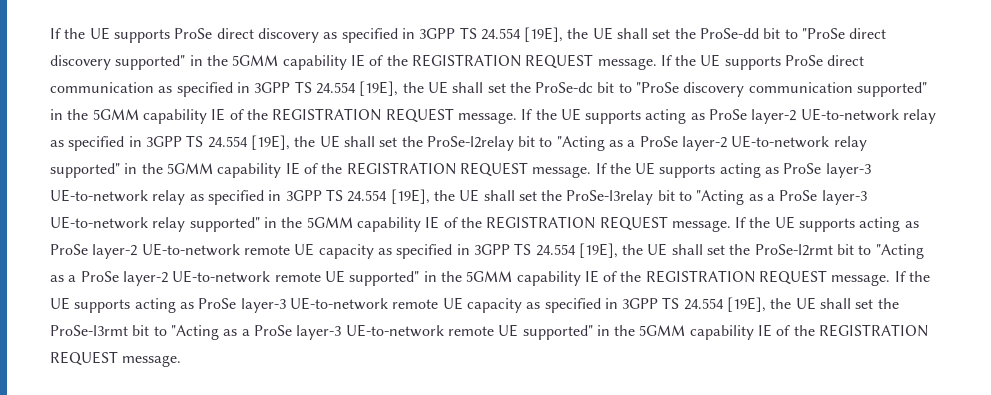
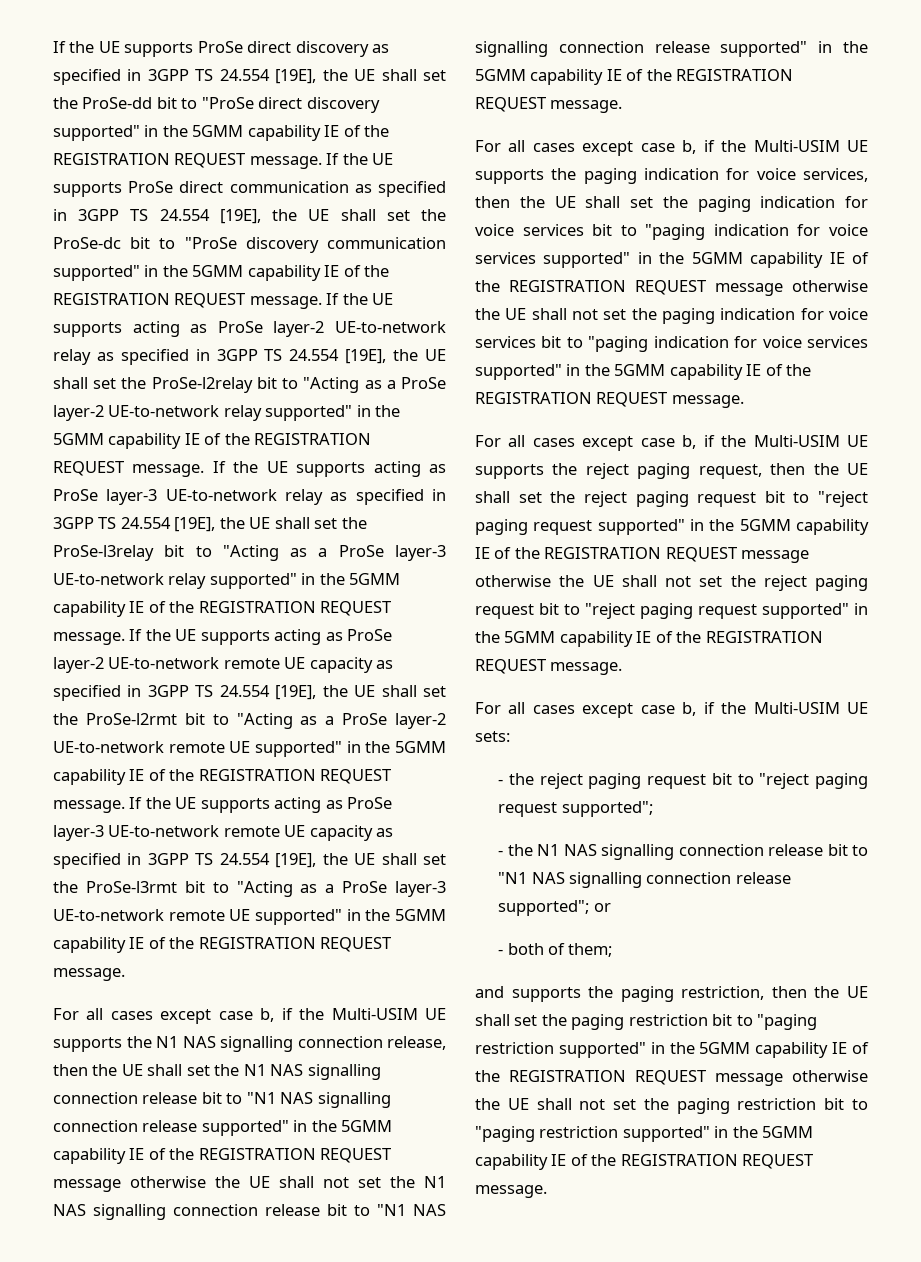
(182, 361) none -> [53,1008,447,1024] [53,1036,446,1052] [53,1064,381,1080] [53,1092,391,1108] [53,1120,393,1136] [53,1148,392,1164] [53,1176,446,1192] [53,1204,446,1220] [475,41,868,57] [475,69,794,85] [475,97,623,113] [475,140,869,156] [475,168,868,184] [475,196,868,212] [475,224,868,240] [475,252,869,268] [475,280,868,296] [475,308,868,324] [475,336,868,352] [475,364,812,380] [475,392,744,408] [475,435,869,451] [475,463,868,479] [475,491,868,507] [475,519,869,535] [475,547,810,563] [475,575,868,591] [475,603,868,619] [475,631,823,647] [475,659,623,675] [475,702,869,718] [475,731,510,742] [498,773,868,789] [498,801,653,817] [498,844,868,860] [498,872,791,888] [498,900,611,916] [498,943,613,957] [475,986,868,1002] [475,1014,818,1030] [475,1042,869,1058] [475,1070,868,1086] [475,1098,868,1114] [475,1126,814,1142] [475,1154,814,1170] [475,1185,547,1198] // For all cases except case b, if the Multi-USIM UE supports the N1 NAS signalling connection release, then the UE shall set the N1 NAS signalling connection release bit to "N1 NAS signalling connection release supported" in the 5GMM capability IE of the REGISTRATION REQUEST message otherwise the UE shall not set the N1 NAS signalling connection release bit to "N1 NAS signalling connection release supported" in the 5GMM capability IE of the REGISTRATION REQUEST message. // For all cases except case b, if the Multi-USIM UE supports the paging indication for voice services, then the UE shall set the paging indication for voice services bit to "paging indication for voice services supported" in the 5GMM capability IE of the REGISTRATION REQUEST message otherwise the UE shall not set the paging indication for voice services bit to "paging indication for voice services supported" in the 5GMM capability IE of the REGISTRATION REQUEST message. // For all cases except case b, if the Multi-USIM UE supports the reject paging request, then the UE shall set the reject paging request bit to "reject paging request supported" in the 5GMM capability IE of the REGISTRATION REQUEST message otherwise the UE shall not set the reject paging request bit to "reject paging request supported" in the 5GMM capability IE of the REGISTRATION REQUEST message. // For all cases except case b, if the Multi-USIM UE sets: // - the reject paging request bit to "reject paging request supported"; // - the N1 NAS signalling connection release bit to "N1 NAS signalling connection release supported"; or // - both of them; // and supports the paging restriction, then the UE shall set the paging restriction bit to "paging restriction supported" in the 5GMM capability IE of the REGISTRATION REQUEST message otherwise the UE shall not set the paging restriction bit to "paging restriction supported" in the 5GMM capability IE of the REGISTRATION REQUEST message.

